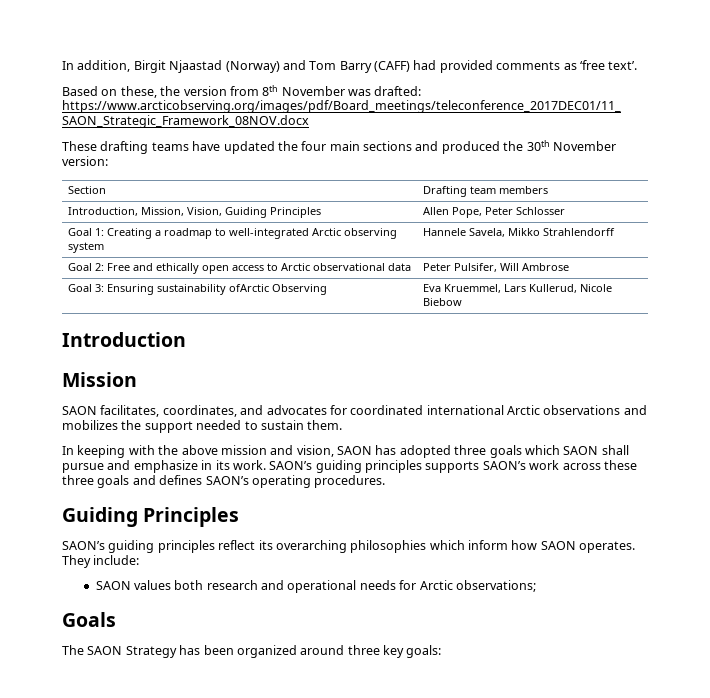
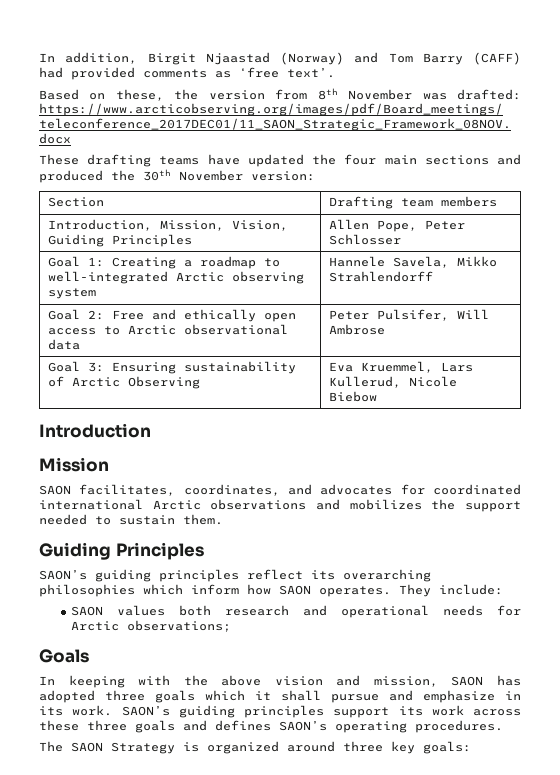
[228,284,269,292] ofArctic -> [48,376,121,387] of Arctic
[62,445,629,458] [62,460,637,473] [62,475,386,488] // In keeping with the above mission and vision, SAON has adopted three goals which SAON shall pursue and emphasize in its work. SAON’s guiding principles supports SAON’s work across these three goals and defines SAON’s operating procedures. -> (223, 519) none
(116, 619) none -> [39,675,521,688] [39,690,521,703] [39,705,521,718] [39,720,503,733] // In keeping with the above vision and mission, SAON has adopted three goals which it shall pursue and emphasize in its work. SAON’s guiding principles support its work across these three goals and defines SAON’s operating procedures.
[179,645,234,655] has been -> [183,742,199,752] is

